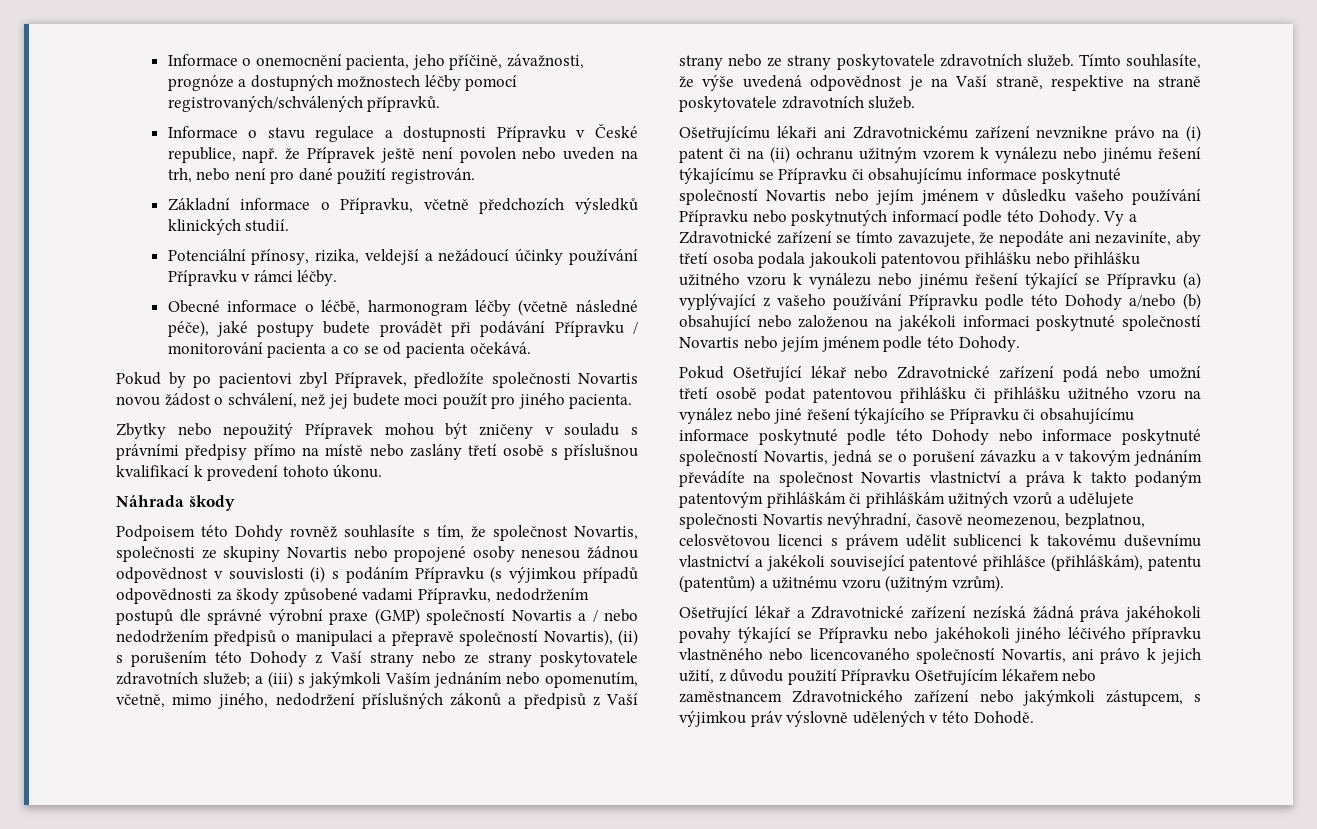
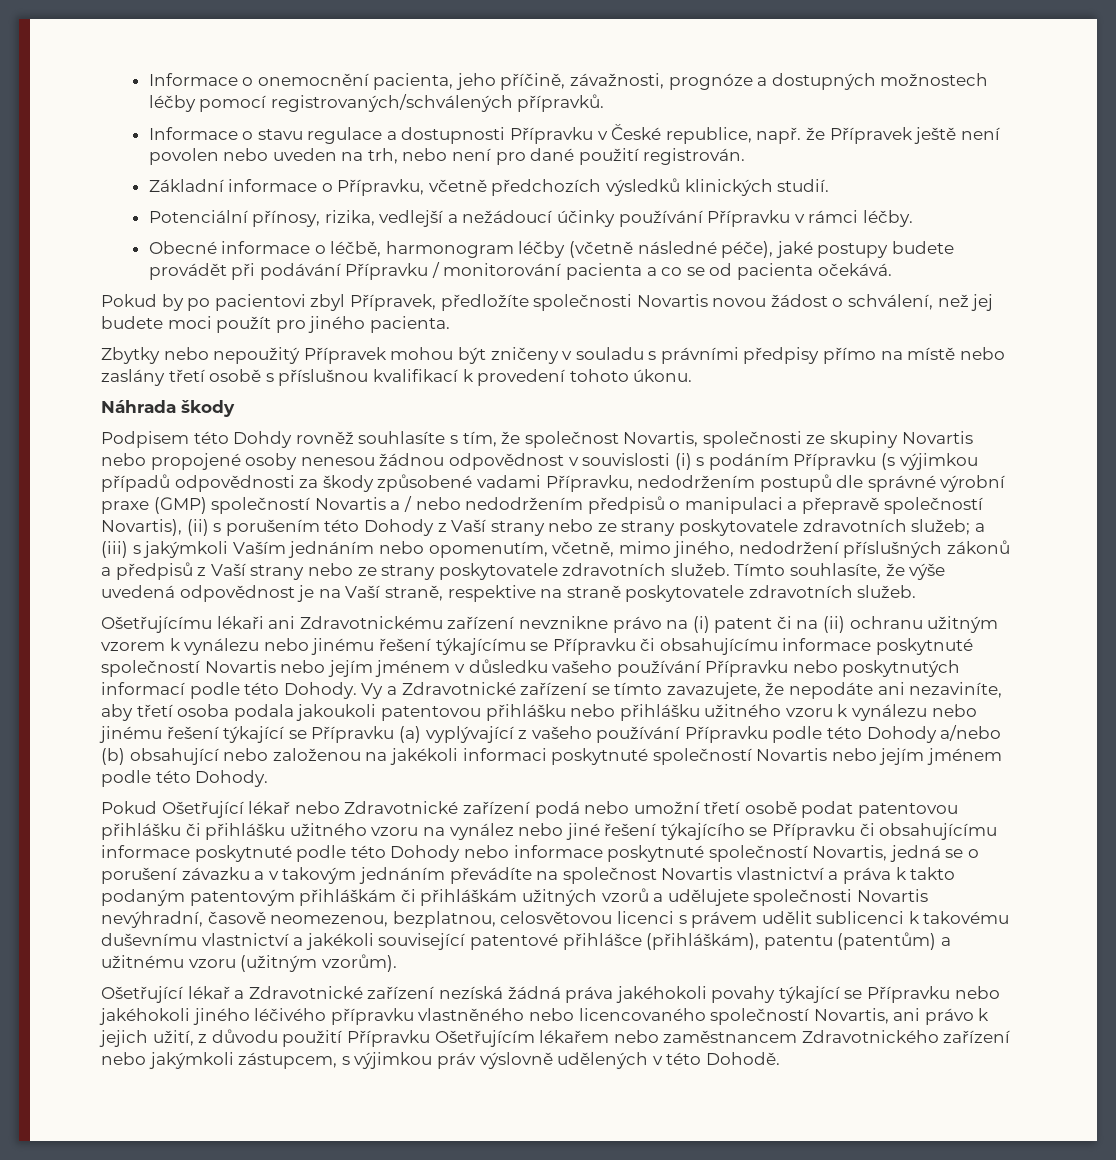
[364,249,419,265] veldejší -> [379,210,445,227] vedlejší
[116,525,195,541] Podpoisem -> [101,431,189,448] Podpisem
[951,575,1004,592] vzrům). -> [321,954,397,972] vzorům).

